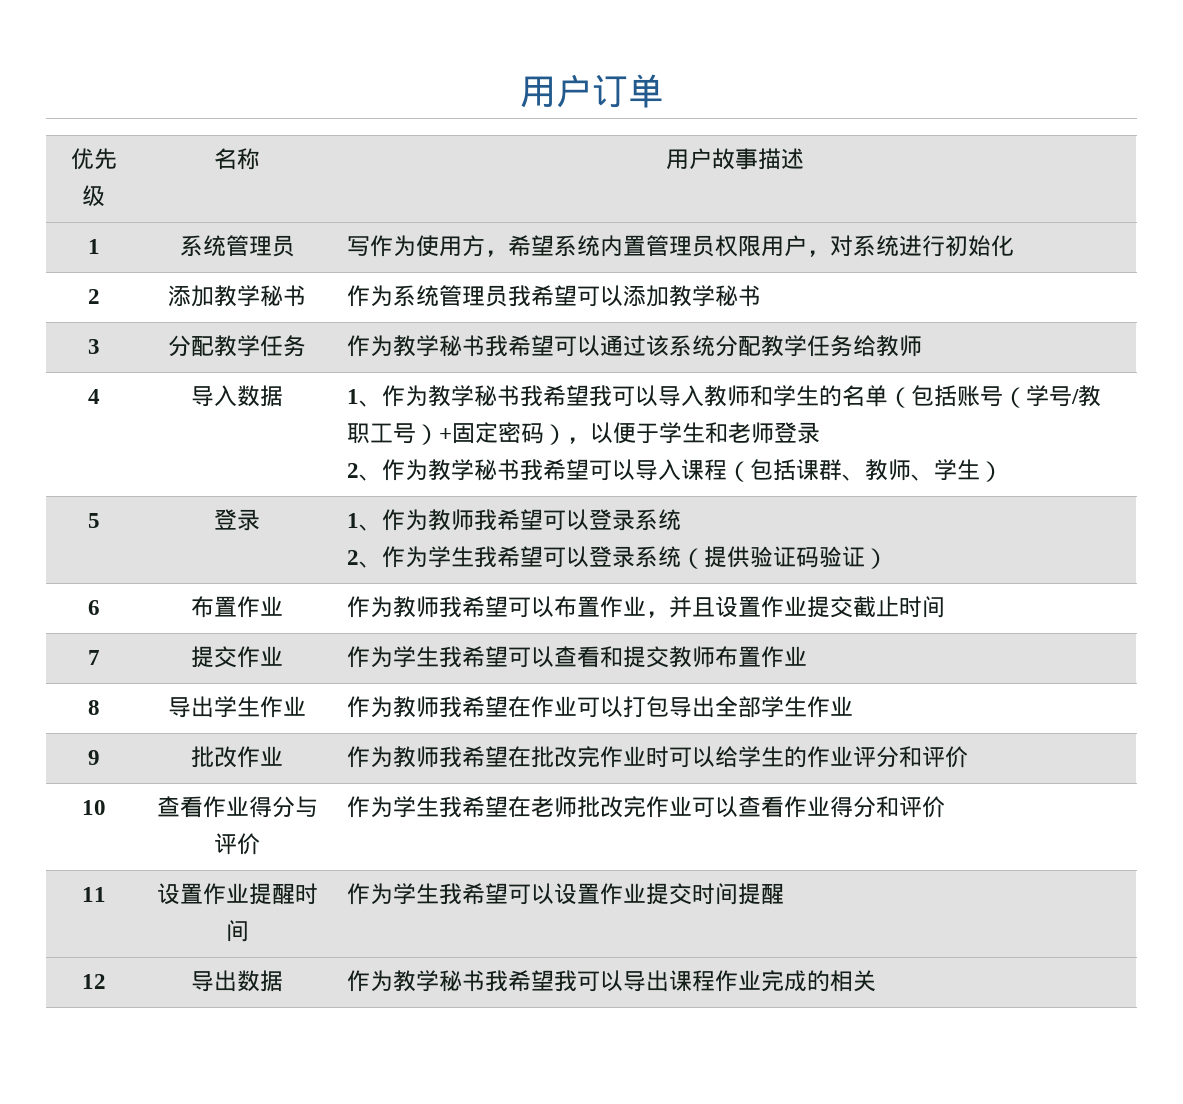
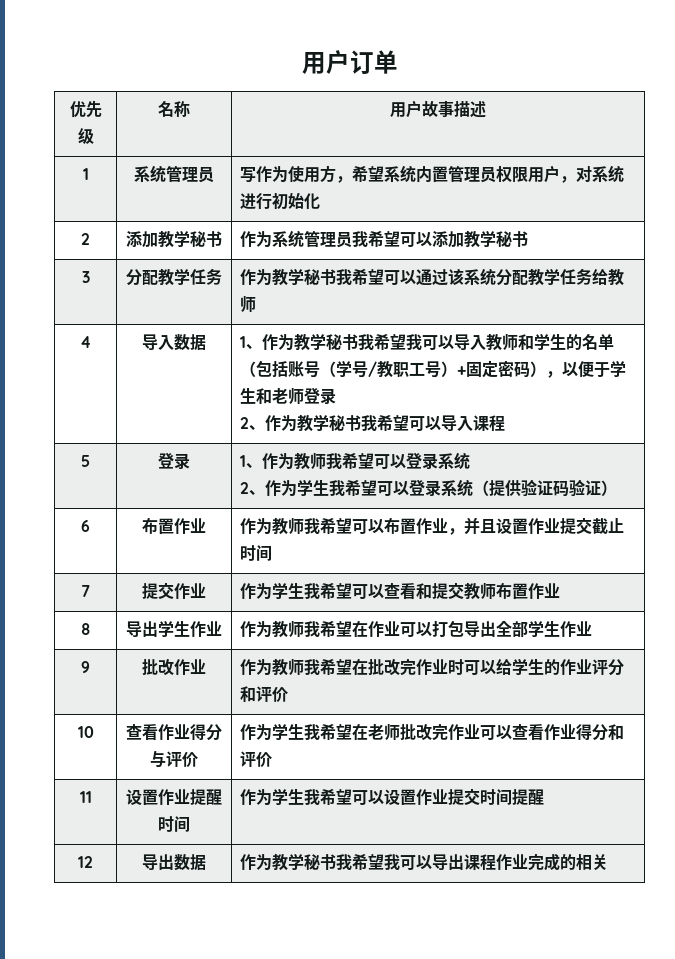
[726,459,1003,482] （包括课群、教师、学生） -> (506, 423) none

